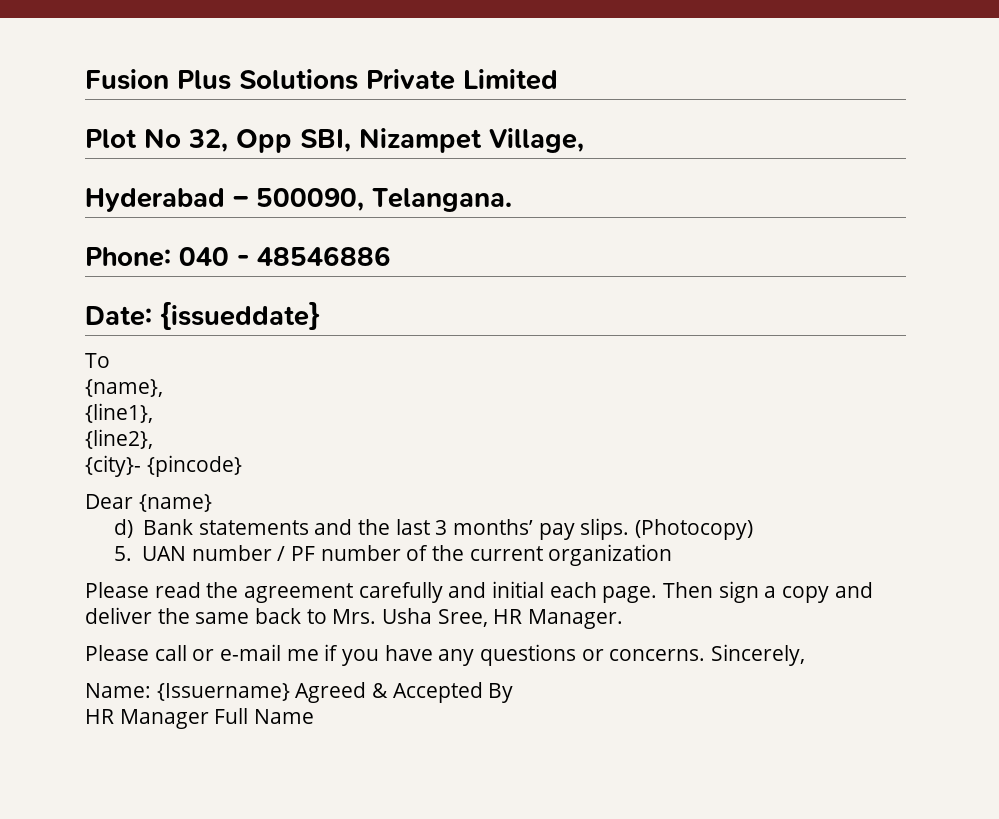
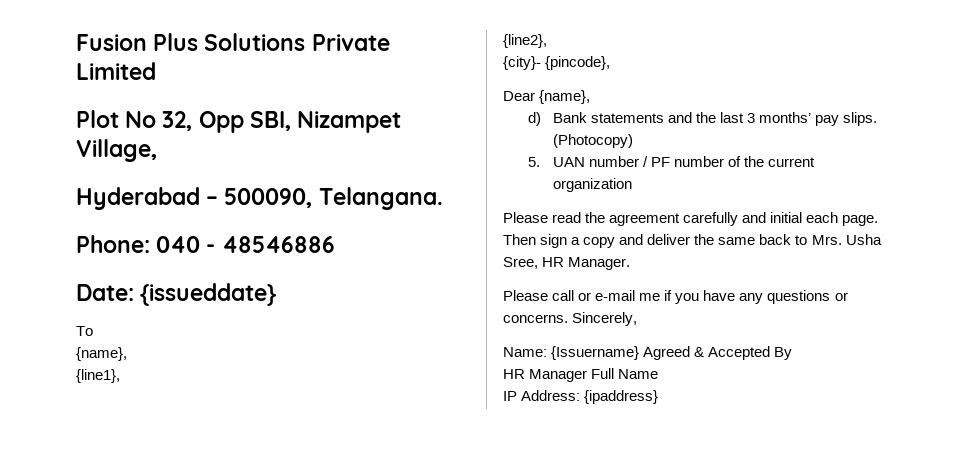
[146,455,242,477] {pincode} -> [545,56,611,70] {pincode},
[138,494,212,512] {name} -> [539,90,591,104] {name},
(315, 716) none -> [503,390,659,404] // IP Address: {ipaddress}

